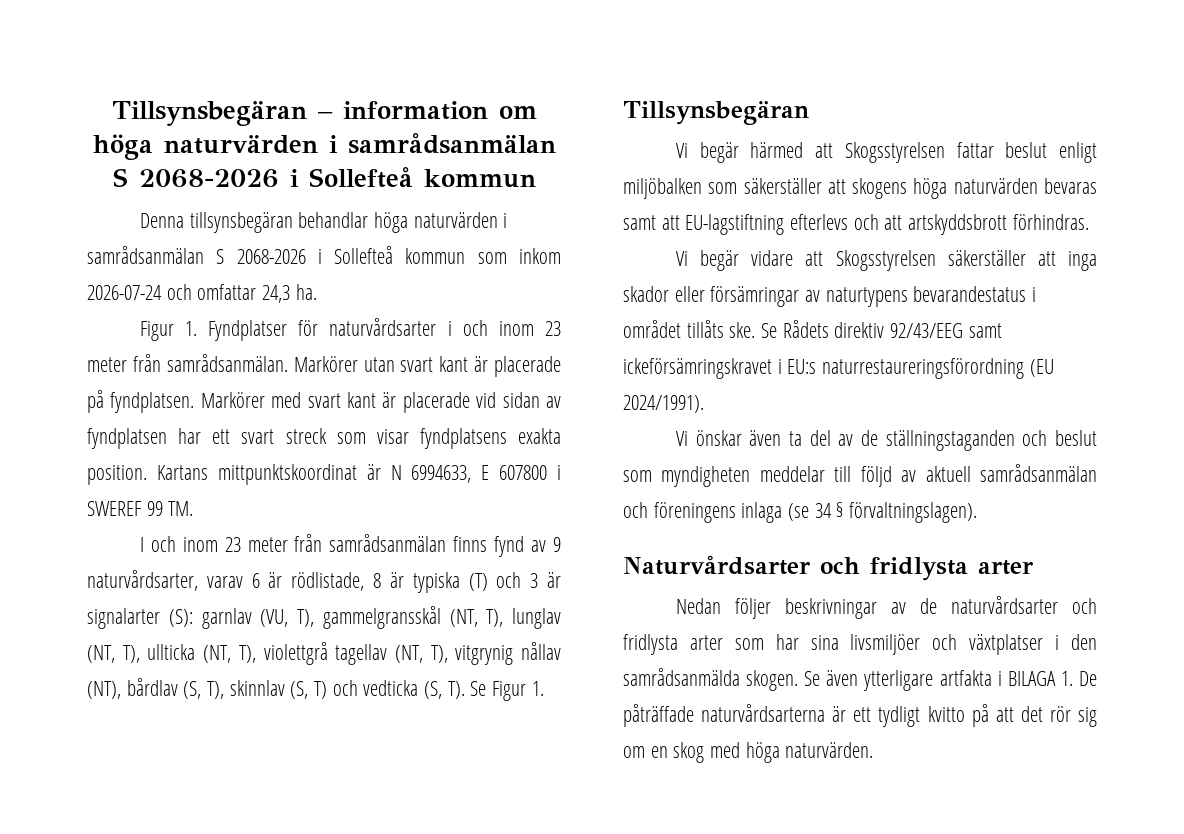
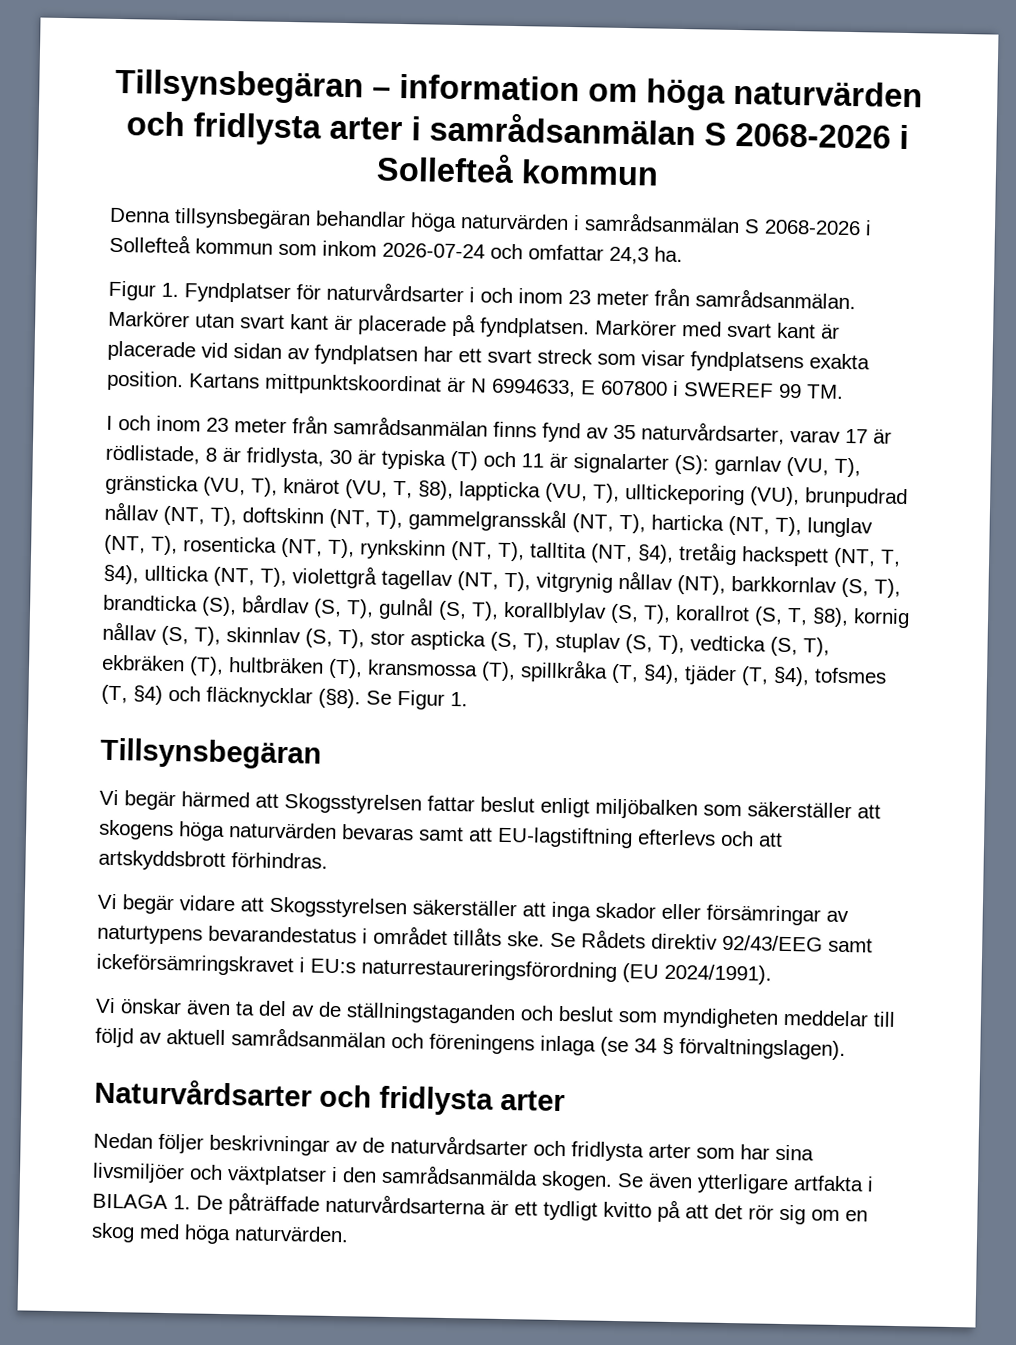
(318, 144) none -> [126,111,403,146] och fridlysta arter
[553,537,562,552] 9 -> [613,424,636,440] 35
[251,573,260,588] 6 -> [845,428,868,444] 17
(404, 580) none -> [246,447,376,468] fridlysta, 30 är
[530,573,539,588] 3 -> [521,453,544,468] 11
[322,606,561,629] [87,645,140,663] gammelgransskål (NT, T), lunglav (NT, T), -> [105,474,908,509] [104,501,873,538] [104,534,901,568] [103,564,139,585] gränsticka (VU, T), knärot (VU, T, §8), lappticka (VU, T), ulltickeporing (VU), brunpudrad nållav (NT, T), doftskinn (NT, T), gammelgransskål (NT, T), harticka (NT, T), lunglav (NT, T), rosenticka (NT, T), rynkskinn (NT, T), talltita (NT, §4), tretåig hackspett (NT, T, §4),
[126,678,465,699] bårdlav (S, T), skinnlav (S, T) och vedticka (S, T). -> [731,575,901,598] [103,594,910,629] [102,621,830,657] [101,654,887,687] [101,684,361,709] barkkornlav (S, T), brandticka (S), bårdlav (S, T), gulnål (S, T), korallblylav (S, T), korallrot (S, T, §8), kornig nållav (S, T), skinnlav (S, T), stor aspticka (S, T), stuplav (S, T), vedticka (S, T), ekbräken (T), hultbräken (T), kransmossa (T), spillkråka (T, §4), tjäder (T, §4), tofsmes (T, §4) och fläcknycklar (§8).

